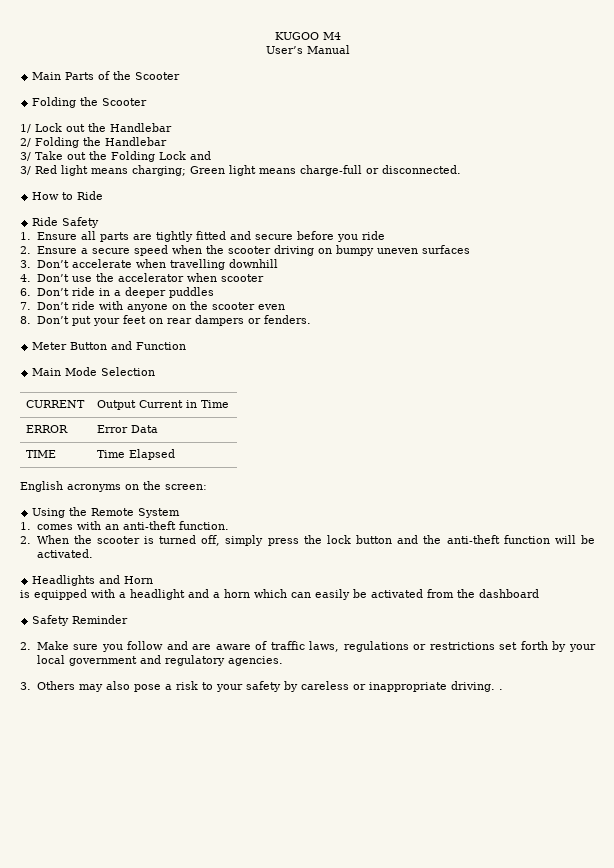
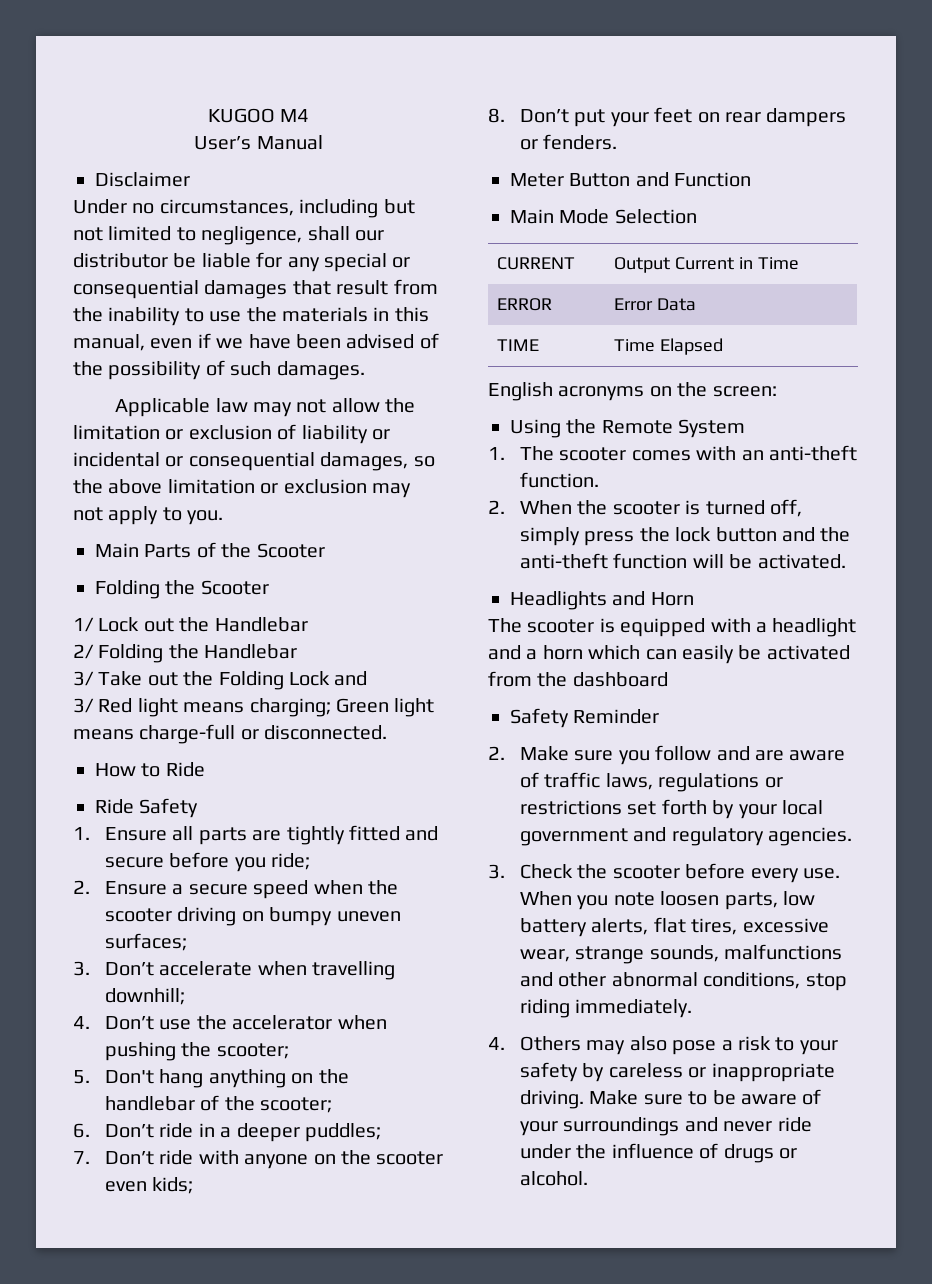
(350, 49) none -> [95,172,190,187] [73,199,415,218] [73,226,384,245] [73,252,411,272] [73,279,438,299] [73,307,429,326] [73,333,439,351] [73,360,365,380] [115,398,416,417] [73,424,390,444] [73,452,435,471] [73,479,411,498] [73,506,224,525] // Disclaimer // Under no circumstances, including but not limited to negligence, shall our distributor be liable for any special or consequential damages that result from the inability to use the materials in this manual, even if we have been advised of the possibility of such damages. // Applicable law may not allow the limitation or exclusion of liability or incidental or consequential damages, so the above limitation or exclusion may not apply to you.
[361,231,385,240] ride -> [271,853,311,870] ride;
[421,245,470,254] surfaces -> [105,933,188,951] surfaces;
[228,259,278,268] downhill -> [105,988,186,1005] downhill;
[220,274,264,282] scooter -> [105,1042,289,1061] [73,1069,349,1088] [105,1095,333,1113] pushing the scooter; // 5. Don't hang anything on the handlebar of the scooter;
[168,287,214,298] puddles -> [305,1123,382,1142] puddles;
(285, 307) none -> [152,1177,194,1194] kids;
(31, 526) none -> [520,446,627,461] The scooter
(154, 580) none -> [488,618,595,633] The scooter
(31, 686) none -> [520,863,841,883] [520,891,816,910] [520,917,829,937] [520,944,843,964] [520,972,847,991] [520,999,693,1018] [488,1037,505,1050] Check the scooter before every use. When you note loosen parts, low battery alerts, flat tires, excessive wear, strange sounds, malfunctions and other abnormal conditions, stop riding immediately. // 4.
[498,689,503,690] . -> [589,1089,822,1105] [520,1117,812,1136] [520,1143,798,1163] [520,1171,589,1186] Make sure to be aware of your surroundings and never ride under the influence of drugs or alcohol.

